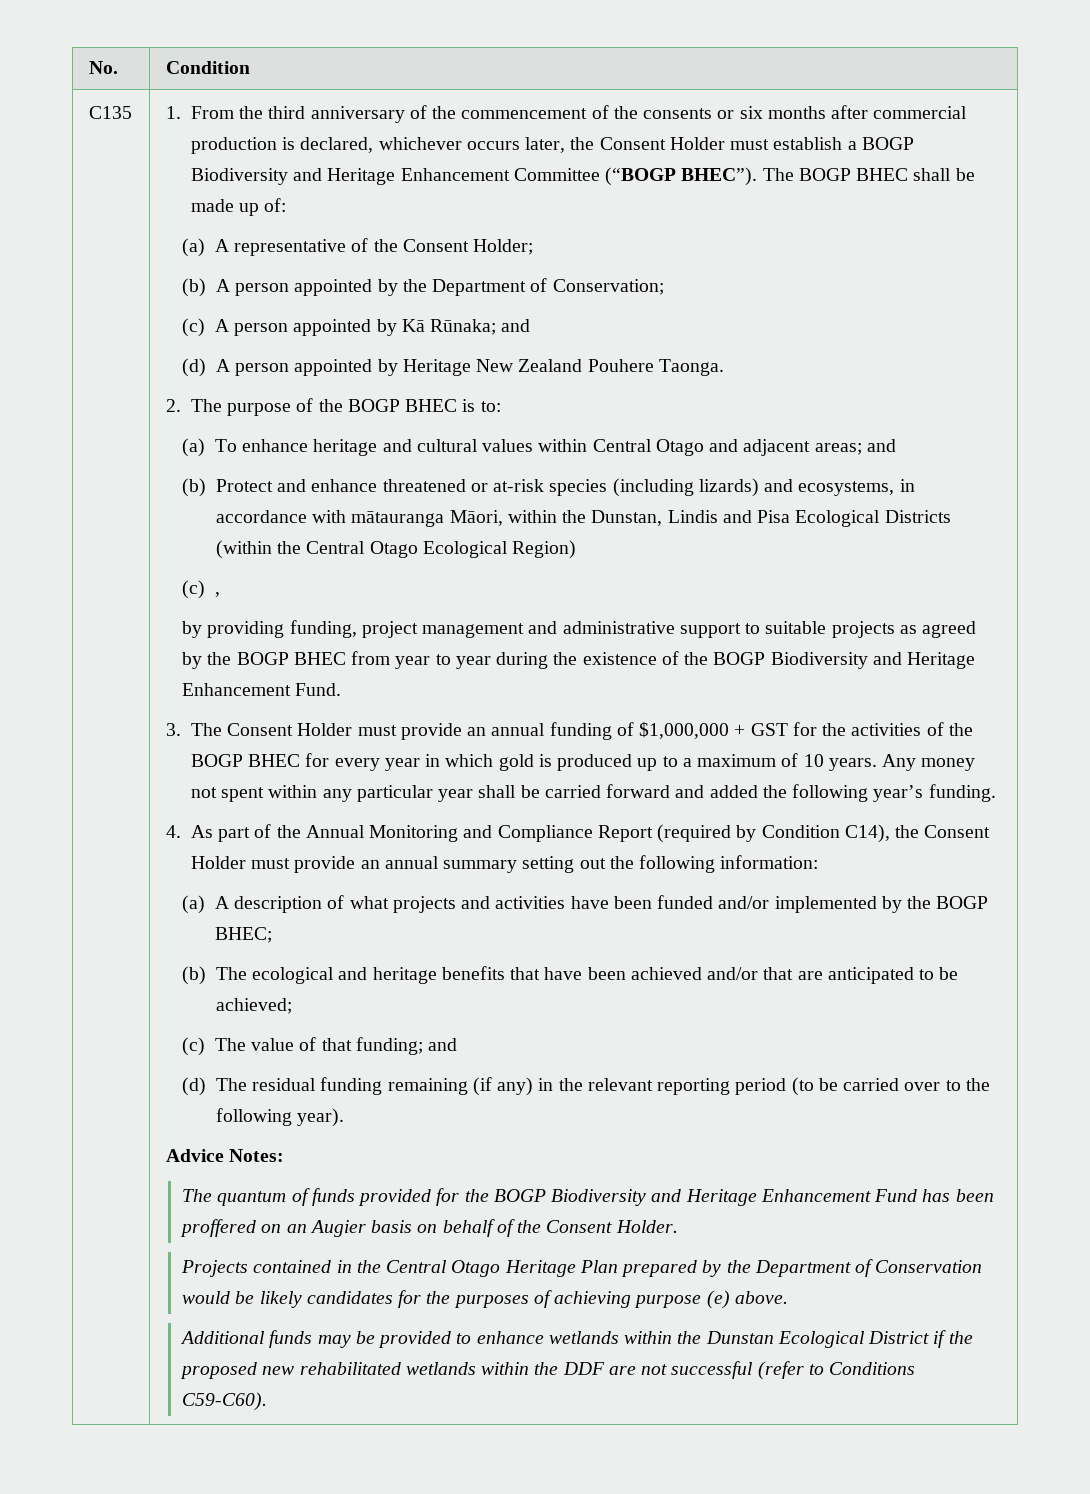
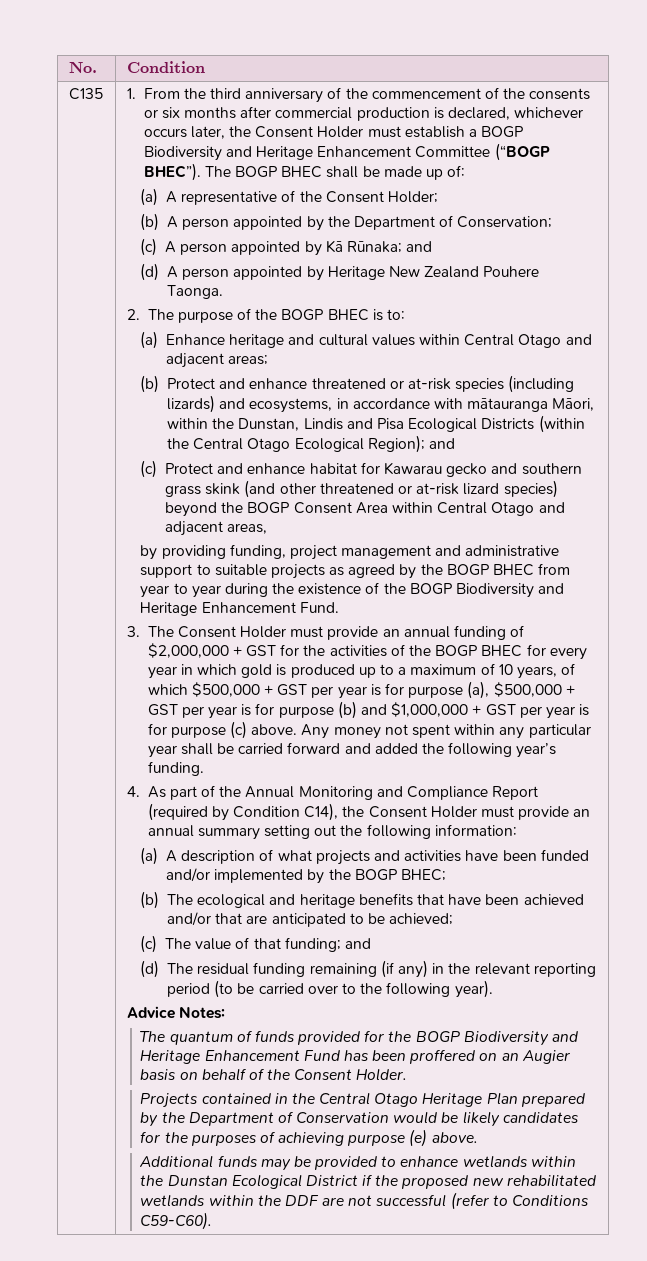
[214,439,309,452] To enhance -> [166,334,226,345] Enhance
[866,439,896,452] and -> (269, 360) none
[512,540,577,559] [181,580,220,599] Region) // (c) , -> [367,435,456,453] [140,460,582,478] [165,480,558,498] [165,502,565,517] [165,521,268,536] Region); and // (c) Protect and enhance habitat for Kawarau gecko and southern grass skink (and other threatened or at-risk lizard species) beyond the BOGP Consent Area within Central Otago and adjacent areas,
[639,722,730,739] $1,000,000 -> [147,643,229,658] $2,000,000
[828,758,877,771] years. -> [516,663,576,679] [147,681,575,699] [147,701,590,719] [147,721,298,739] years, of which $500,000 + GST per year is for purpose (a), $500,000 + GST per year is for purpose (b) and $1,000,000 + GST per year is for purpose (c) above.

